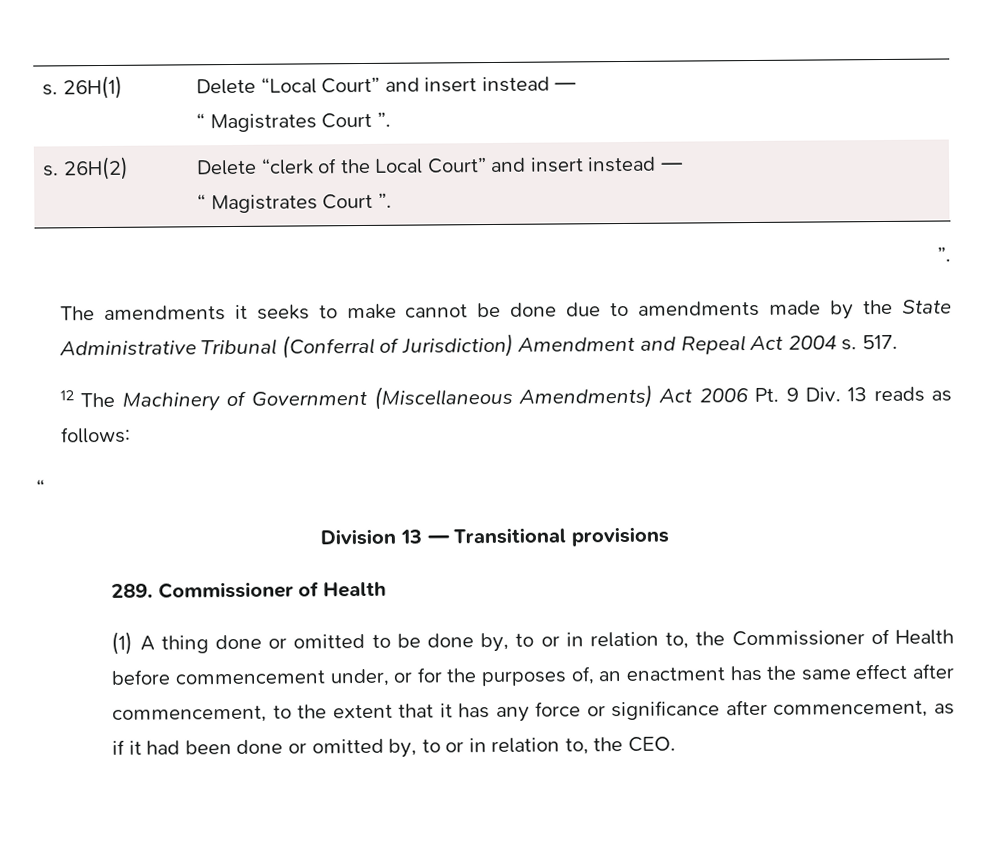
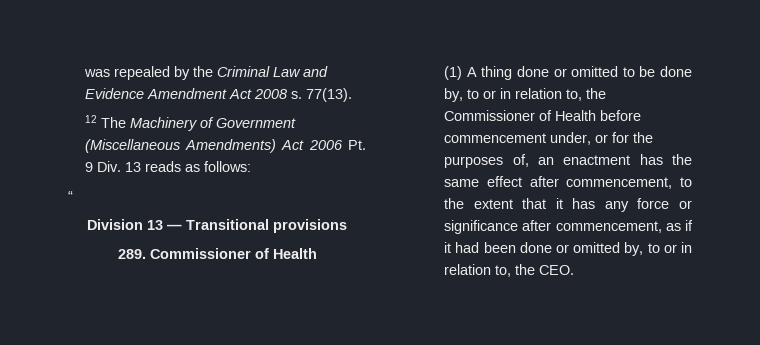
[42,75,123,100] [196,76,578,95] [196,111,391,133] [43,156,129,181] [196,156,684,176] [197,192,392,214] [937,246,951,262] [59,299,952,321] [58,333,898,359] s. 26H(1) | Delete “Local Court” and insert instead — // “ Magistrates Court ”. // s. 26H(2) | Delete “clerk of the Local Court” and insert instead — // “ Magistrates Court ”. // ”. // The amendments it seeks to make cannot be done due to amendments made by the State Administrative Tribunal (Conferral of Jurisdiction) Amendment and Repeal Act 2004 s. 517. -> [83,66,328,80] [84,88,352,102] was repealed by the Criminal Law and Evidence Amendment Act 2008 s. 77(13).

